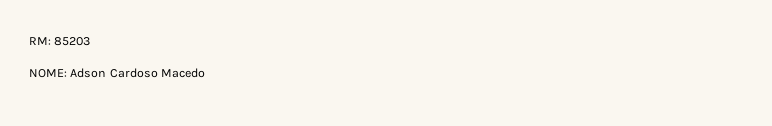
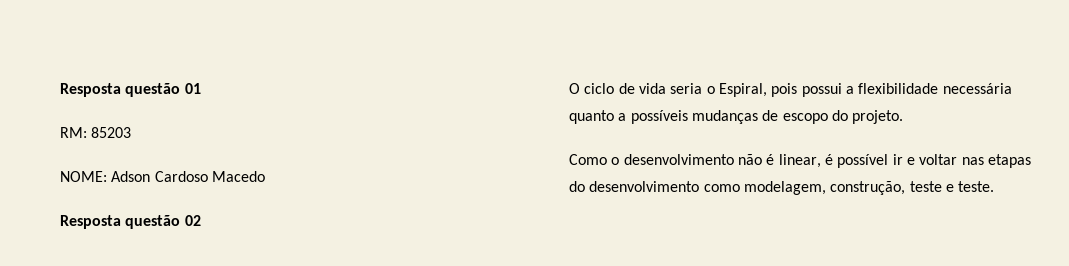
(29, 41) none -> [60,83,201,97] Resposta questão 01 //
(206, 73) none -> [60,215,201,229] [569,83,1012,97] [569,110,904,124] [569,154,1031,168] [569,181,995,195] // Resposta questão 02 // O ciclo de vida seria o Espiral, pois possui a flexibilidade necessária quanto a possíveis mudanças de escopo do projeto. // Como o desenvolvimento não é linear, é possível ir e voltar nas etapas do desenvolvimento como modelagem, construção, teste e teste.

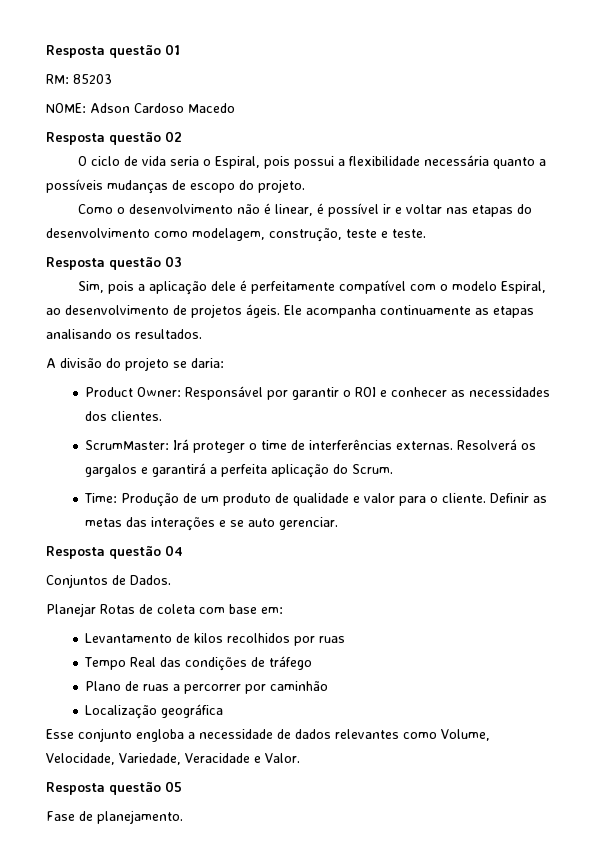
(995, 186) none -> [46,256,182,270] [78,280,547,295] [46,304,534,318] [46,329,202,339] [46,357,224,371] [85,386,551,400] [85,411,163,421] [85,439,537,453] [85,463,394,478] [84,493,548,507] [85,517,339,531] [46,545,183,559] [46,574,171,588] [46,603,283,617] [85,633,346,646] [84,656,313,671] [85,681,329,694] [85,704,224,719] [46,728,490,742] [46,753,300,765] [46,781,182,795] [46,810,183,824] // Resposta questão 03 // Sim, pois a aplicação dele é perfeitamente compatível com o modelo Espiral, ao desenvolvimento de projetos ágeis. Ele acompanha continuamente as etapas analisando os resultados. // A divisão do projeto se daria: // Product Owner: Responsável por garantir o ROI e conhecer as necessidades dos clientes. // ScrumMaster: Irá proteger o time de interferências externas. Resolverá os gargalos e garantirá a perfeita aplicação do Scrum. // Time: Produção de um produto de qualidade e valor para o cliente. Definir as metas das interações e se auto gerenciar. // Resposta questão 04 // Conjuntos de Dados. // Planejar Rotas de coleta com base em: // Levantamento de kilos recolhidos por ruas // Tempo Real das condições de tráfego // Plano de ruas a percorrer por caminhão // Localização geográfica // Esse conjunto engloba a necessidade de dados relevantes como Volume, Velocidade, Variedade, Veracidade e Valor. // Resposta questão 05 // Fase de planejamento.

